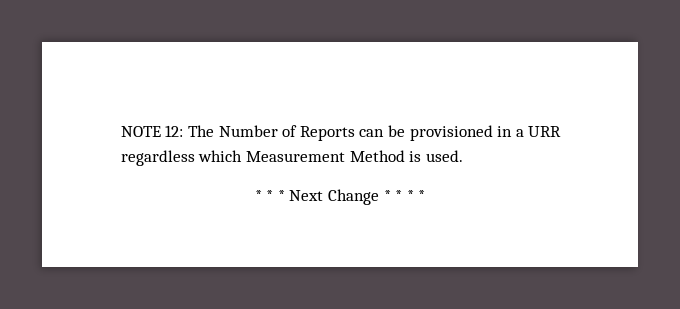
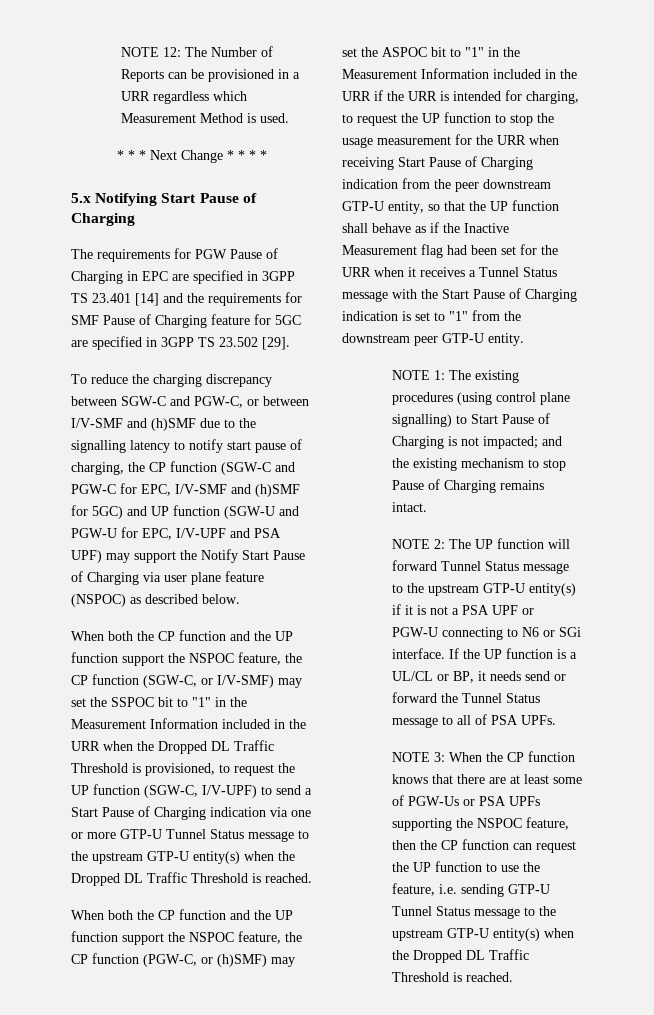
(426, 195) none -> [71,193,257,206] [71,213,135,226] [71,248,278,262] [71,270,295,284] [71,292,302,306] [71,314,301,328] [71,336,290,350] [71,374,272,387] [71,396,309,408] [71,418,256,431] [71,439,302,453] [71,461,295,475] [71,483,300,497] [71,505,299,519] [71,527,281,540] [71,549,305,563] [71,571,264,585] [71,594,240,607] [71,630,293,641] [71,652,302,666] [71,674,302,688] [71,697,247,707] [71,718,306,729] [71,740,274,754] [71,763,295,776] [71,784,312,798] [71,806,311,820] [71,829,309,842] [71,851,295,864] [71,872,312,886] [71,909,293,920] [71,931,302,945] [71,953,295,967] [342,47,520,57] [342,68,577,79] [342,90,579,104] [342,112,554,126] [342,134,559,148] [342,156,533,170] [342,178,551,192] [342,200,559,214] [342,222,509,233] [342,244,558,258] [342,267,557,277] [342,288,577,302] [342,310,521,321] [342,333,524,346] [392,370,520,383] [392,392,571,405] [392,413,551,427] [392,436,563,449] [392,458,567,471] [392,479,545,493] [392,502,428,512] [392,538,571,549] [392,560,570,574] [392,583,577,596] [392,604,535,615] [392,627,582,640] [392,648,578,659] [392,671,567,683] [392,692,541,703] [392,714,557,728] [392,751,576,762] [392,774,583,784] [392,795,541,806] [392,817,570,831] [392,839,577,853] [392,861,541,872] [392,883,551,897] [392,906,557,919] [392,928,575,941] [392,949,530,963] [392,972,514,982] // 5.x Notifying Start Pause of Charging // The requirements for PGW Pause of Charging in EPC are specified in 3GPP TS 23.401 [14] and the requirements for SMF Pause of Charging feature for 5GC are specified in 3GPP TS 23.502 [29]. // To reduce the charging discrepancy between SGW-C and PGW-C, or between I/V-SMF and (h)SMF due to the signalling latency to notify start pause of charging, the CP function (SGW-C and PGW-C for EPC, I/V-SMF and (h)SMF for 5GC) and UP function (SGW-U and PGW-U for EPC, I/V-UPF and PSA UPF) may support the Notify Start Pause of Charging via user plane feature (NSPOC) as described below. // When both the CP function and the UP function support the NSPOC feature, the CP function (SGW-C, or I/V-SMF) may set the SSPOC bit to "1" in the Measurement Information included in the URR when the Dropped DL Traffic Threshold is provisioned, to request the UP function (SGW-C, I/V-UPF) to send a Start Pause of Charging indication via one or more GTP-U Tunnel Status message to the upstream GTP-U entity(s) when the Dropped DL Traffic Threshold is reached. // When both the CP function and the UP function support the NSPOC feature, the CP function (PGW-C, or (h)SMF) may set the ASPOC bit to "1" in the Measurement Information included in the URR if the URR is intended for charging, to request the UP function to stop the usage measurement for the URR when receiving Start Pause of Charging indication from the peer downstream GTP-U entity, so that the UP function shall behave as if the Inactive Measurement flag had been set for the URR when it receives a Tunnel Status message with the Start Pause of Charging indication is set to "1" from the downstream peer GTP-U entity. // NOTE 1: The existing procedures (using control plane signalling) to Start Pause of Charging is not impacted; and the existing mechanism to stop Pause of Charging remains intact. // NOTE 2: The UP function will forward Tunnel Status message to the upstream GTP-U entity(s) if it is not a PSA UPF or PGW-U connecting to N6 or SGi interface. If the UP function is a UL/CL or BP, it needs send or forward the Tunnel Status message to all of PSA UPFs. // NOTE 3: When the CP function knows that there are at least some of PGW-Us or PSA UPFs supporting the NSPOC feature, then the CP function can request the UP function to use the feature, i.e. sending GTP-U Tunnel Status message to the upstream GTP-U entity(s) when the Dropped DL Traffic Threshold is reached.

